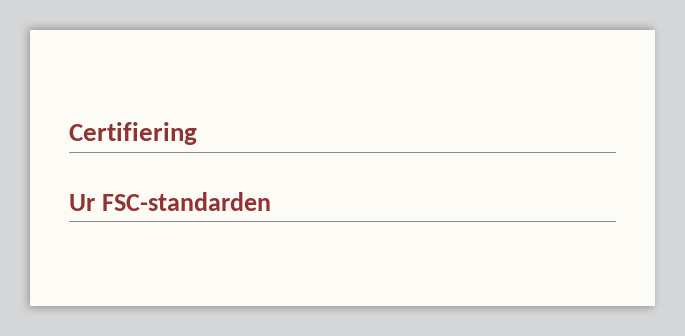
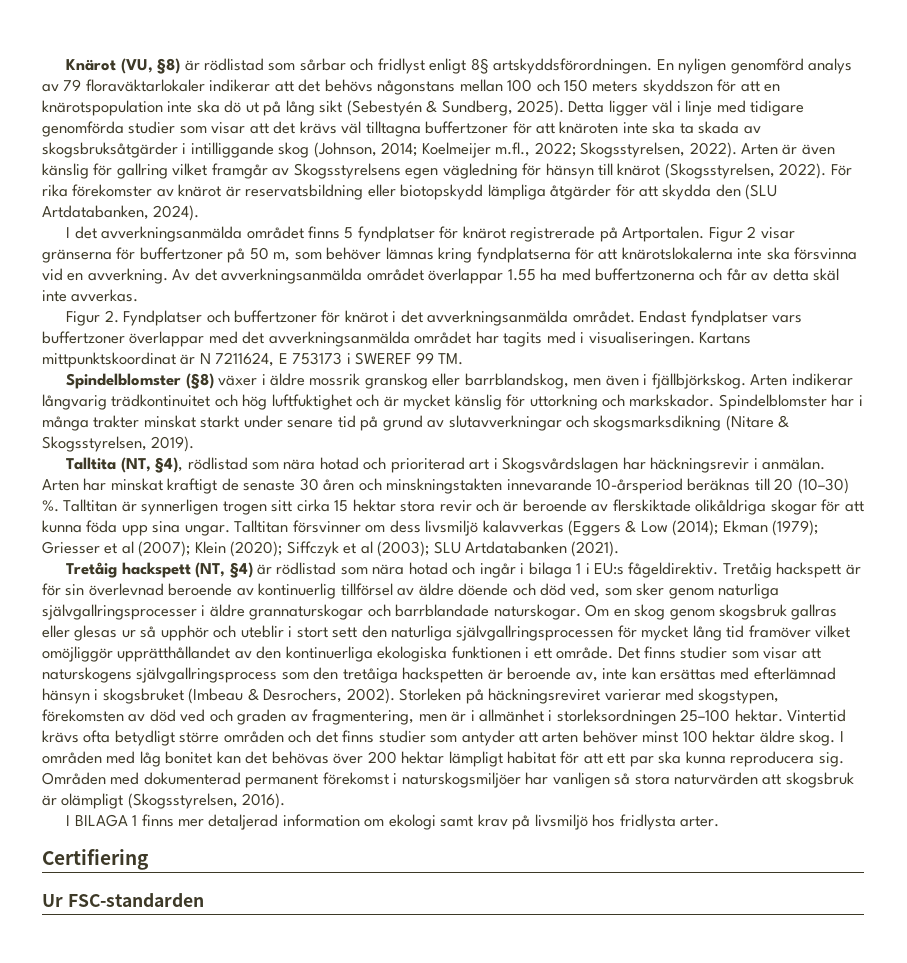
(69, 133) none -> [66,58,852,74] [42,79,781,95] [42,100,805,116] [42,121,761,137] [42,142,835,158] [42,163,852,179] [42,184,778,200] [42,205,200,221] [66,226,795,242] [42,247,858,263] [42,268,840,284] [42,289,139,302] [66,310,803,326] [42,331,752,347] [42,352,464,368] [66,373,853,389] [42,394,863,410] [42,415,790,431] [42,436,195,452] [66,457,825,473] [42,478,849,494] [42,499,864,515] [42,520,819,536] [42,541,620,557] [66,562,861,578] [42,583,780,599] [42,604,838,620] [42,625,851,641] [42,646,821,662] [42,667,836,683] [42,688,780,704] [42,709,847,725] [42,730,844,746] [42,751,844,767] [42,772,854,788] [42,793,286,809] [66,814,719,830] Knärot (VU, §8) är rödlistad som sårbar och fridlyst enligt 8§ artskyddsförordningen. En nyligen genomförd analys av 79 floraväktarlokaler indikerar att det behövs någonstans mellan 100 och 150 meters skyddszon för att en knärotspopulation inte ska dö ut på lång sikt (Sebestyén & Sundberg, 2025). Detta ligger väl i linje med tidigare genomförda studier som visar att det krävs väl tilltagna buffertzoner för att knäroten inte ska ta skada av skogsbruksåtgärder i intilliggande skog (Johnson, 2014; Koelmeijer m.fl., 2022; Skogsstyrelsen, 2022). Arten är även känslig för gallring vilket framgår av Skogsstyrelsens egen vägledning för hänsyn till knärot (Skogsstyrelsen, 2022). För rika förekomster av knärot är reservatsbildning eller biotopskydd lämpliga åtgärder för att skydda den (SLU Artdatabanken, 2024). // I det avverkningsanmälda området finns 5 fyndplatser för knärot registrerade på Artportalen. Figur 2 visar gränserna för buffertzoner på 50 m, som behöver lämnas kring fyndplatserna för att knärotslokalerna inte ska försvinna vid en avverkning. Av det avverkningsanmälda området överlappar 1.55 ha med buffertzonerna och får av detta skäl inte avverkas. // Figur 2. Fyndplatser och buffertzoner för knärot i det avverkningsanmälda området. Endast fyndplatser vars buffertzoner överlappar med det avverkningsanmälda området har tagits med i visualiseringen. Kartans mittpunktskoordinat är N 7211624, E 753173 i SWEREF 99 TM. // Spindelblomster (§8) växer i äldre mossrik granskog eller barrblandskog, men även i fjällbjörkskog. Arten indikerar långvarig trädkontinuitet och hög luftfuktighet och är mycket känslig för uttorkning och markskador. Spindelblomster har i många trakter minskat starkt under senare tid på grund av slutavverkningar och skogsmarksdikning (Nitare & Skogsstyrelsen, 2019). // Talltita (NT, §4), rödlistad som nära hotad och prioriterad art i Skogsvårdslagen har häckningsrevir i anmälan. Arten har minskat kraftigt de senaste 30 åren och minskningstakten innevarande 10-årsperiod beräknas till 20 (10–30) %. Talltitan är synnerligen trogen sitt cirka 15 hektar stora revir och är beroende av flerskiktade olikåldriga skogar för att kunna föda upp sina ungar. Talltitan försvinner om dess livsmiljö kalavverkas (Eggers & Low (2014); Ekman (1979); Griesser et al (2007); Klein (2020); Siffczyk et al (2003); SLU Artdatabanken (2021). // Tretåig hackspett (NT, §4) är rödlistad som nära hotad och ingår i bilaga 1 i EU:s fågeldirektiv. Tretåig hackspett är för sin överlevnad beroende av kontinuerlig tillförsel av äldre döende och död ved, som sker genom naturliga självgallringsprocesser i äldre grannaturskogar och barrblandade naturskogar. Om en skog genom skogsbruk gallras eller glesas ur så upphör och uteblir i stort sett den naturliga självgallringsprocessen för mycket lång tid framöver vilket omöjliggör upprätthållandet av den kontinuerliga ekologiska funktionen i ett område. Det finns studier som visar att naturskogens självgallringsprocess som den tretåiga hackspetten är beroende av, inte kan ersättas med efterlämnad hänsyn i skogsbruket (Imbeau & Desrochers, 2002). Storleken på häckningsreviret varierar med skogstypen, förekomsten av död ved och graden av fragmentering, men är i allmänhet i storleksordningen 25–100 hektar. Vintertid krävs ofta betydligt större områden och det finns studier som antyder att arten behöver minst 100 hektar äldre skog. I områden med låg bonitet kan det behövas över 200 hektar lämpligt habitat för att ett par ska kunna reproducera sig. Områden med dokumenterad permanent förekomst i naturskogsmiljöer har vanligen så stora naturvärden att skogsbruk är olämpligt (Skogsstyrelsen, 2016). // I BILAGA 1 finns mer detaljerad information om ekologi samt krav på livsmiljö hos fridlysta arter. //

